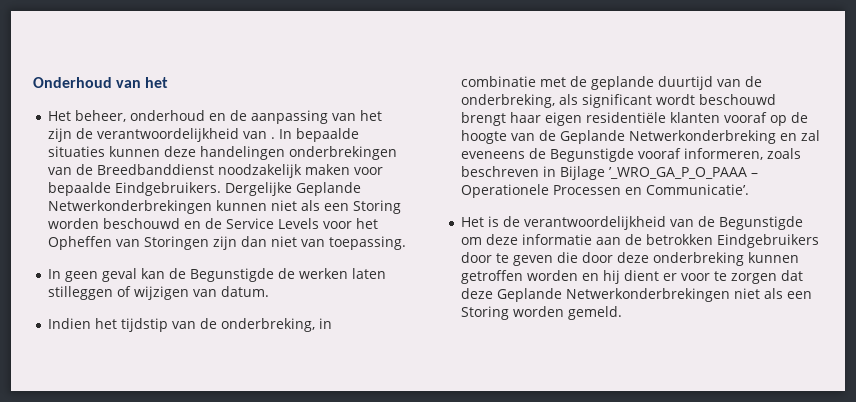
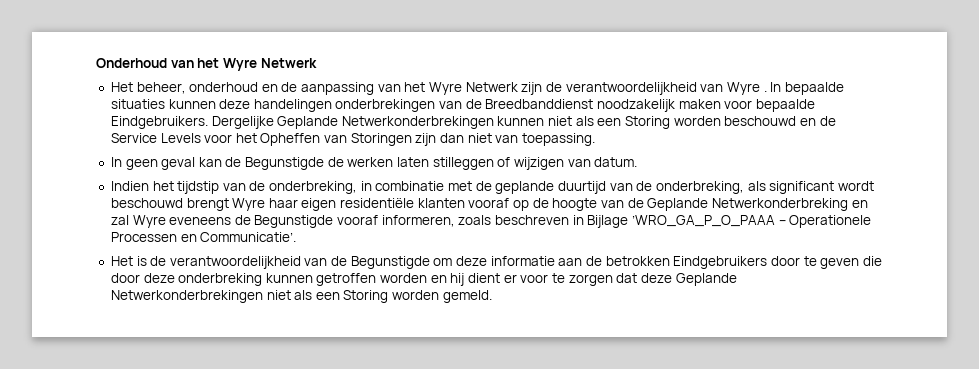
(169, 82) none -> [222,58,317,71] Wyre Netwerk
(383, 115) none -> [429,82,518,95] Wyre Netwerk
(268, 135) none -> [726,82,760,95] Wyre
(507, 119) none -> [232,198,266,211] Wyre
(821, 135) none -> [132,215,166,228] Wyre
[609,167,748,179] ’_WRO_GA_P_O_PAAA -> [631,215,775,227] ’WRO_GA_P_O_PAAA

